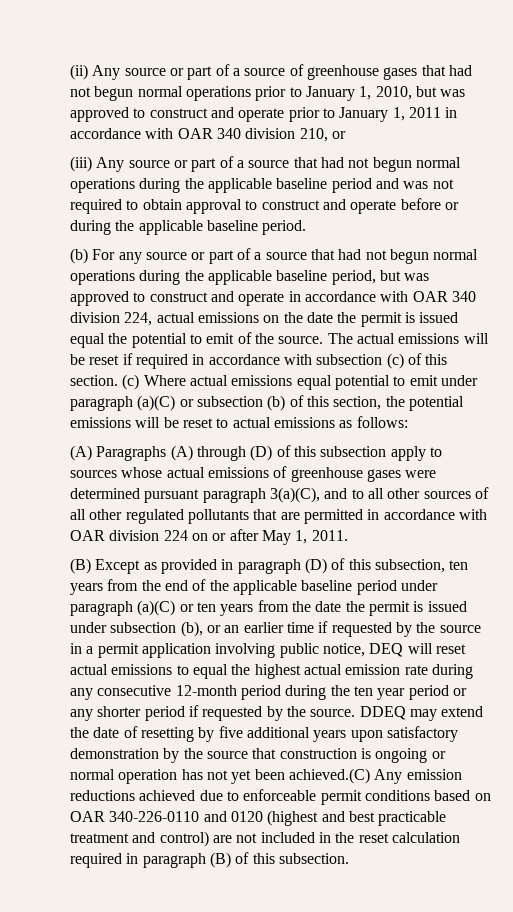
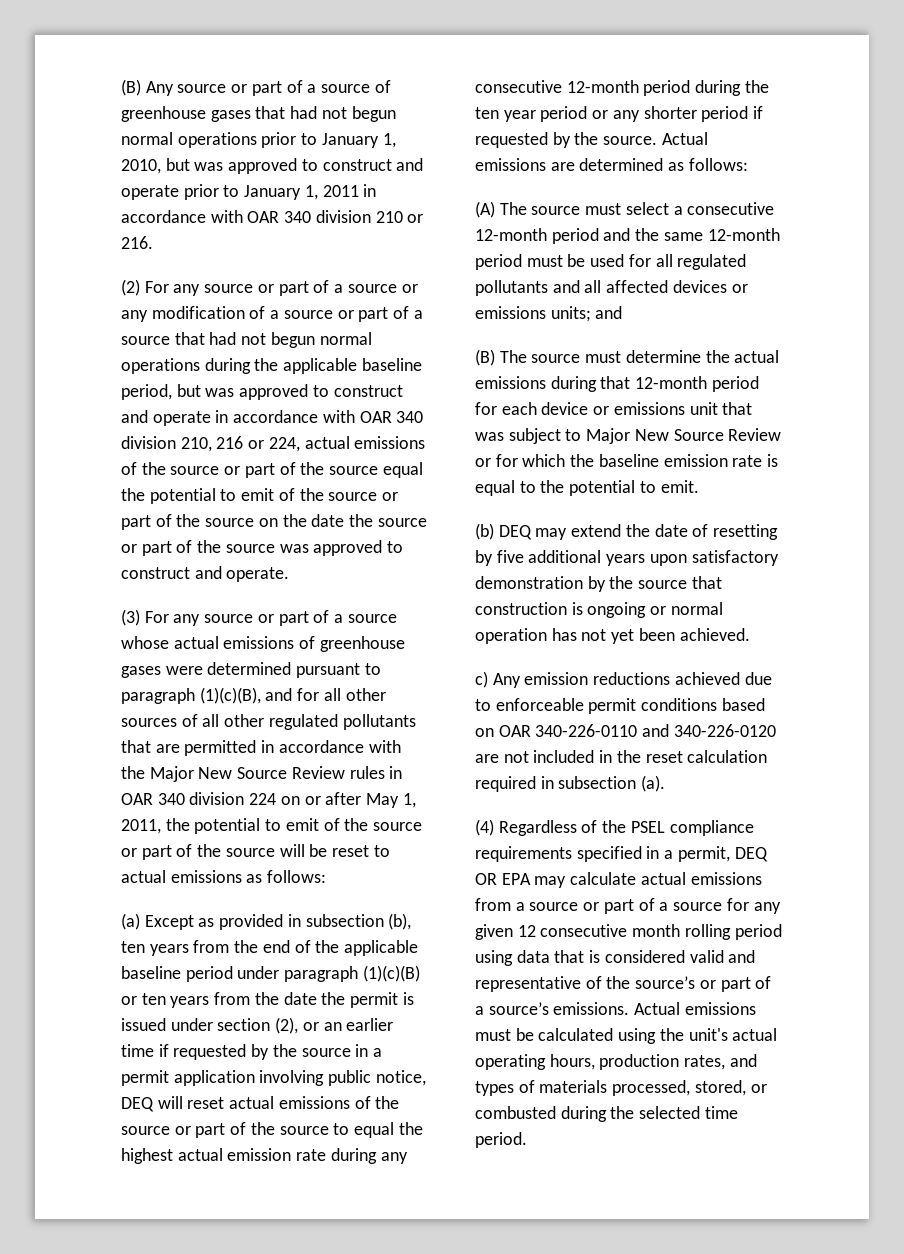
[70,64,88,80] (ii) -> [121,79,141,96] (B)
[299,128,346,142] [70,156,461,172] [70,178,454,193] [70,198,459,214] [70,220,307,235] [70,248,142,264] 210, or // (iii) Any source or part of a source that had not begun normal operations during the applicable baseline period and was not required to obtain approval to construct and operate before or during the applicable baseline period. // (b) For any -> [375,211,424,223] [121,236,153,249] [121,279,418,296] [121,306,280,322] 210 or 216. // (2) For any source or part of a source or any modification of a
[124,312,459,327] 224, actual emissions on the date the permit is issued -> [180,436,426,452] [121,462,379,478] 210, 216 or 224, actual emissions of the source or part of the source
[278,333,489,344] [70,353,448,369] [70,374,478,390] [70,395,464,411] [70,416,408,428] [70,445,442,461] [70,470,117,478] source. The actual emissions will be reset if required in accordance with subsection (c) of this section. (c) Where actual emissions equal potential to emit under paragraph (a)(C) or subsection (b) of this section, the potential emissions will be reset to actual emissions as follows: // (A) Paragraphs (A) through (D) of this subsection apply to sources -> [328,492,399,501] [121,514,427,530] [121,540,404,556] [121,566,290,582] [121,609,397,626] source or part of the source on the date the source or part of the source was approved to construct and operate. // (3) For any source or part of a source
[202,487,364,503] paragraph 3(a)(C), and to -> [364,663,381,675] [121,687,320,704] to paragraph (1)(c)(B), and for
[70,530,105,541] OAR -> [121,766,403,782] [121,793,185,805] the Major New Source Review rules in OAR 340
[311,530,348,541] [70,558,445,574] 2011. // (B) Except as provided in paragraph (D) of this subsection, -> [121,818,423,834] [121,844,390,860] [121,870,327,883] [121,913,412,930] 2011, the potential to emit of the source or part of the source will be reset to actual emissions as follows: // (a) Except as provided in subsection (b),
[137,600,176,616] (a)(C) -> [362,965,420,982] (1)(c)(B)
[110,621,203,637] subsection (b), -> [217,1017,299,1034] section (2),
(173, 669) none -> [354,1096,400,1109] [121,1122,329,1138] of the source or part of the source
[359,706,406,720] DDEQ -> [661,132,708,145] [475,158,748,171] [475,201,775,218] [475,228,780,244] [475,254,747,270] [475,280,748,296] [475,306,623,322] [475,349,780,366] [475,376,759,392] [475,402,753,415] [475,428,782,444] [475,454,779,467] [475,480,699,496] [475,523,532,540] Actual emissions are determined as follows: // (A) The source must select a consecutive 12-month period and the same 12-month period must be used for all regulated pollutants and all affected devices or emissions units; and // (B) The source must determine the actual emissions during that 12-month period for each device or emissions unit that was subject to Major New Source Review or for which the baseline emission rate is equal to the potential to emit. // (b) DEQ
[288,768,370,784] achieved.(C) -> [679,628,750,641] [475,671,488,688] achieved. // c)
[230,810,447,826] [70,831,209,847] 0120 (highest and best practicable treatment and control) -> [673,724,776,737] 340-226-0120
[142,852,349,868] paragraph (B) of this subsection. -> [558,775,666,792] [475,819,754,836] [475,846,768,862] [475,872,762,888] [475,898,781,914] [475,924,782,940] [475,950,756,966] [475,976,772,992] [475,1002,756,1015] [475,1028,778,1044] [475,1054,757,1070] [475,1080,767,1096] [475,1106,738,1122] [475,1132,527,1148] subsection (a). // (4) Regardless of the PSEL compliance requirements specified in a permit, DEQ OR EPA may calculate actual emissions from a source or part of a source for any given 12 consecutive month rolling period using data that is considered valid and representative of the source’s or part of a source’s emissions. Actual emissions must be calculated using the unit's actual operating hours, production rates, and types of materials processed, stored, or combusted during the selected time period.

